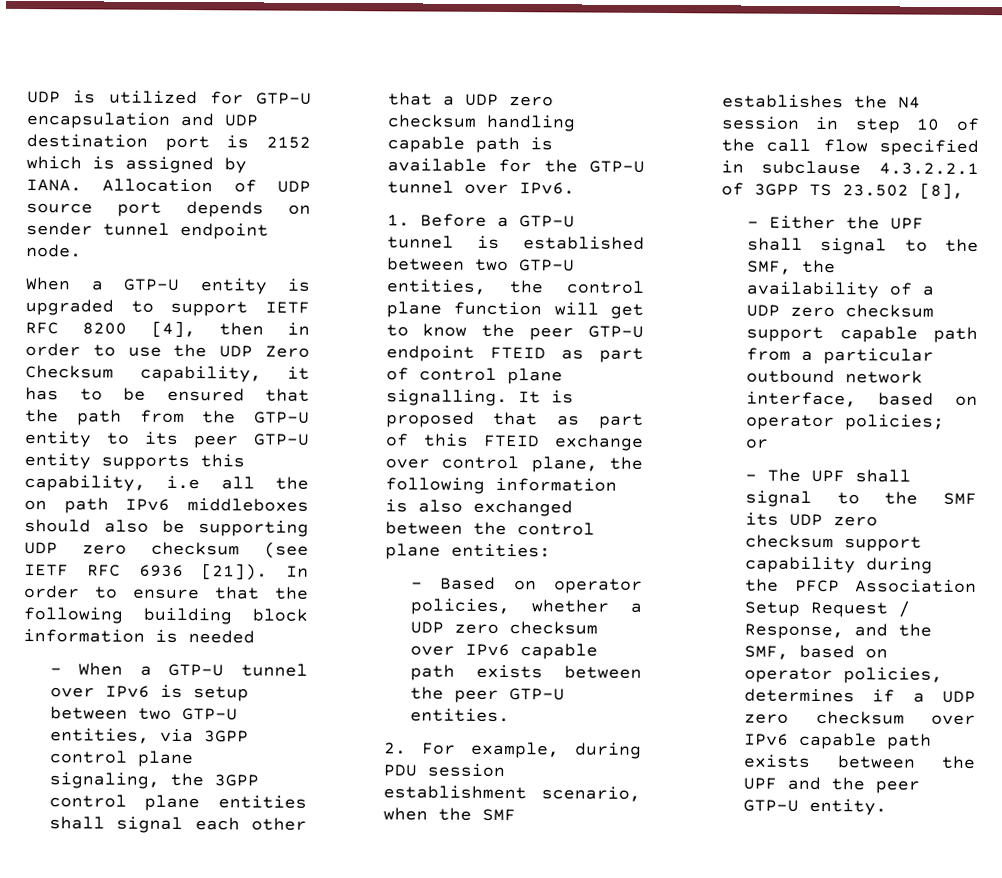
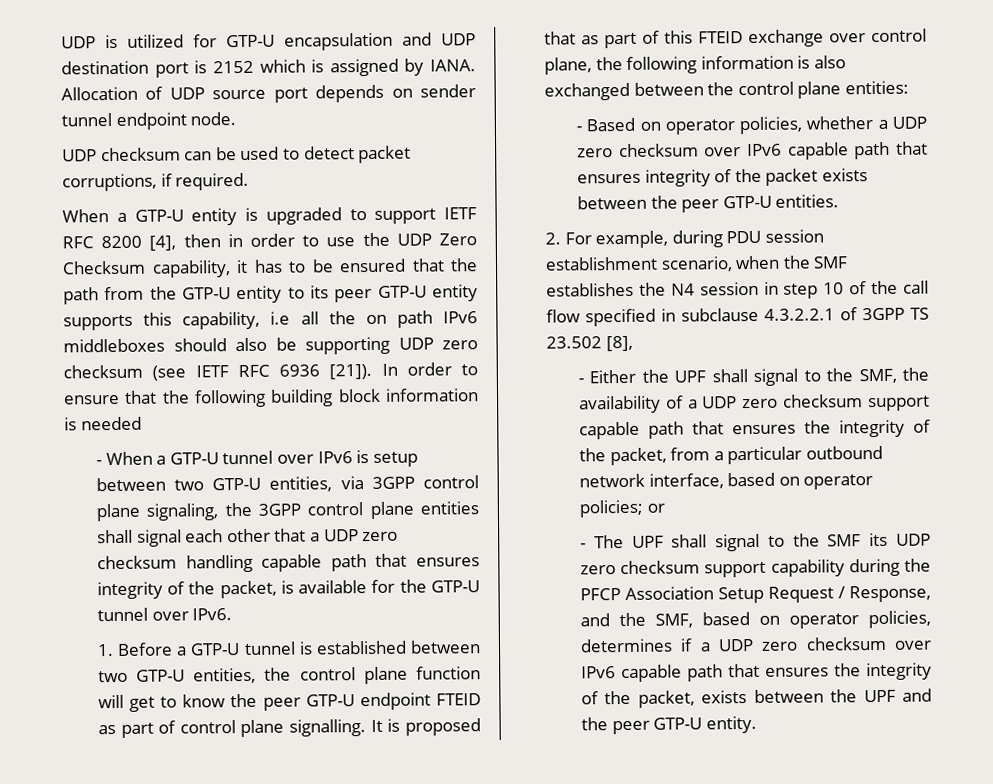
(82, 251) none -> [62,145,412,164] [62,172,250,192] // UDP checksum can be used to detect packet corruptions, if required.
(520, 145) none -> [375,553,480,567] [96,580,277,600] that ensures integrity of the packet,
(456, 672) none -> [896,141,928,155] [576,168,819,187] that ensures integrity of the packet
(978, 334) none -> [691,419,931,438] [578,447,667,466] that ensures the integrity of the packet,
(933, 741) none -> [727,662,932,681] [580,690,695,708] that ensures the integrity of the packet,

